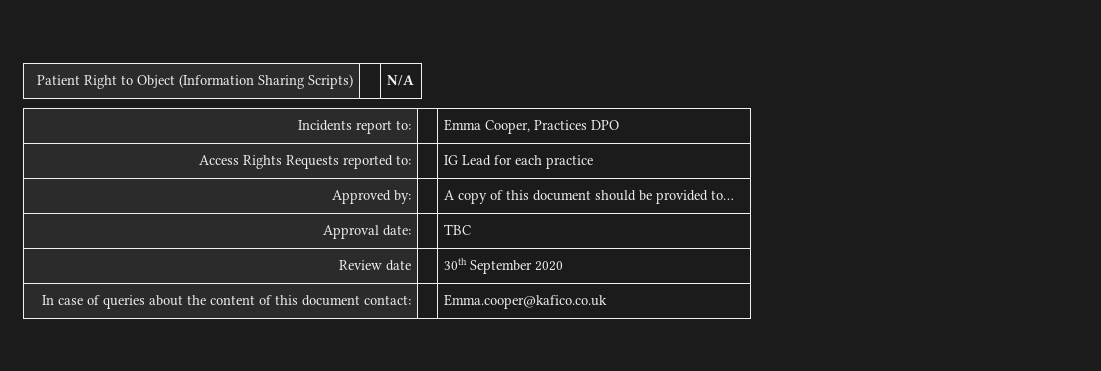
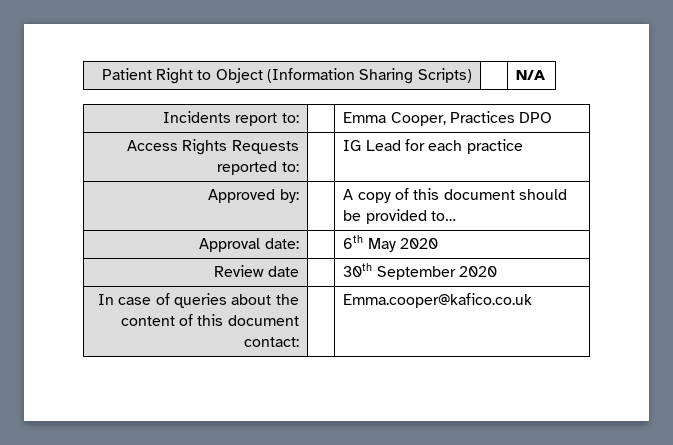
[443,224,471,235] TBC -> [343,235,439,252] 6th May 2020

